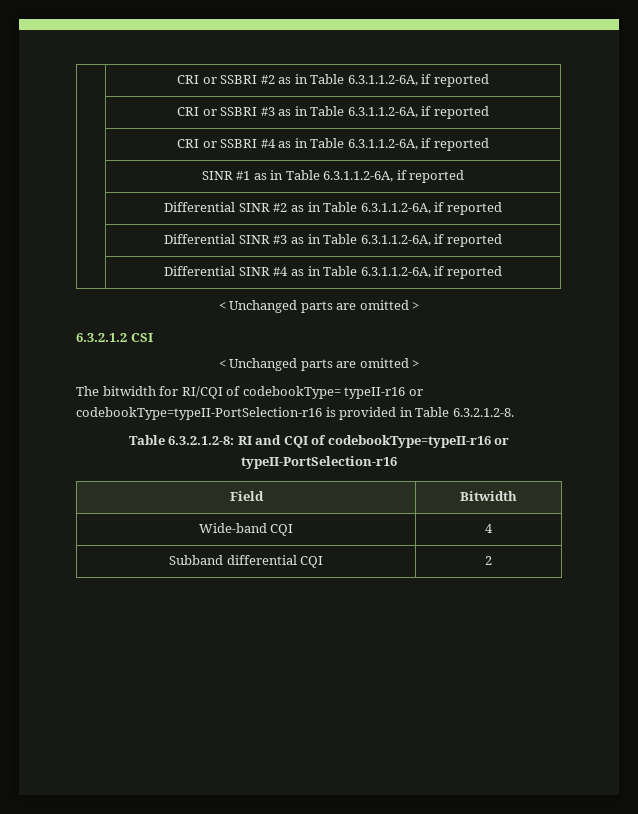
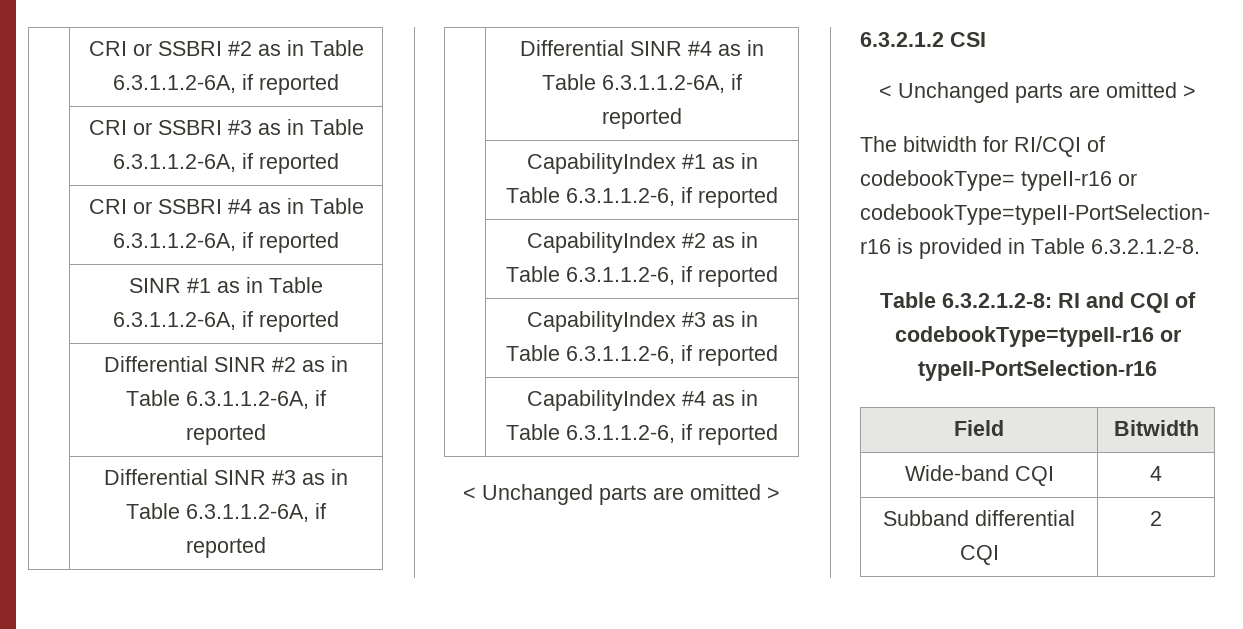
(502, 272) none -> [526,153,758,174] [506,187,778,208] [526,232,758,253] [506,266,778,287] [526,311,758,332] [506,345,778,366] [526,390,758,411] [506,424,778,445] // | CapabilityIndex #1 as in Table 6.3.1.1.2-6, if reported // | CapabilityIndex #2 as in Table 6.3.1.1.2-6, if reported // | CapabilityIndex #3 as in Table 6.3.1.1.2-6, if reported // | CapabilityIndex #4 as in Table 6.3.1.1.2-6, if reported

